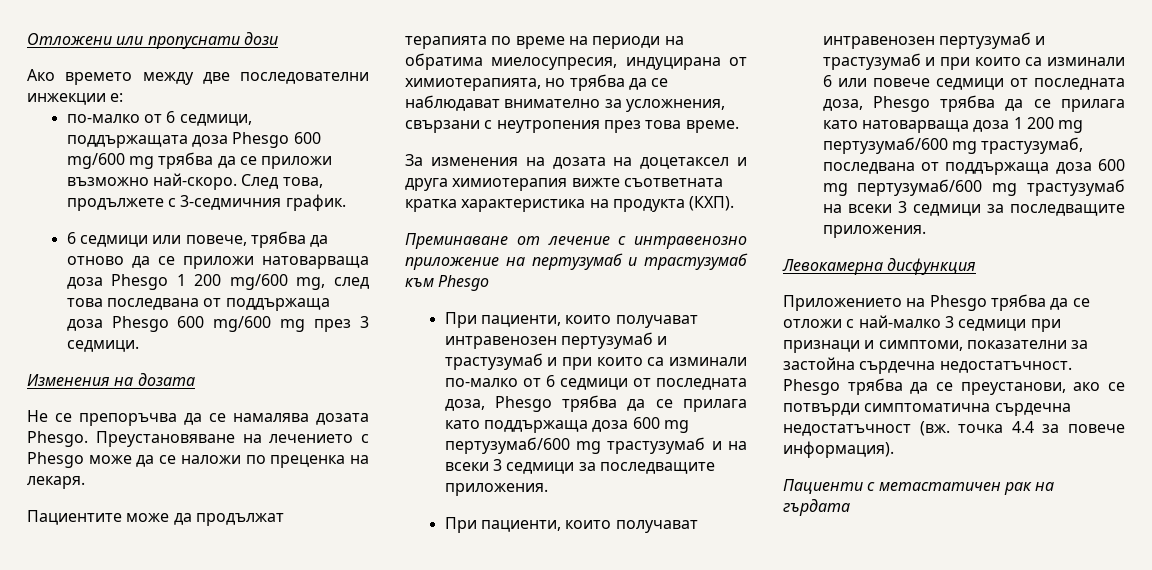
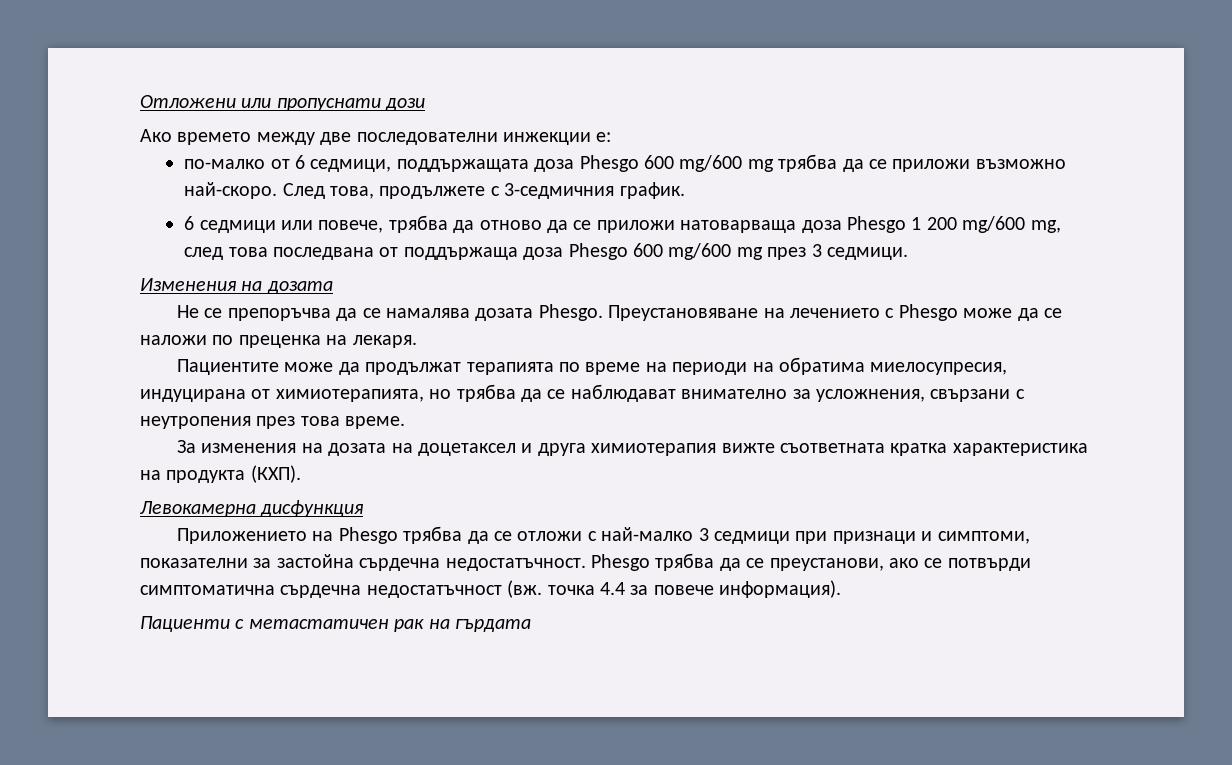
[405,233,747,249] [405,253,748,270] [405,275,490,291] [444,312,698,328] [444,332,668,349] [444,353,747,370] [444,375,747,390] [444,395,747,412] [444,417,689,433] [444,437,748,454] [444,459,715,474] [444,483,548,496] [444,517,698,533] [822,32,1046,49] [822,53,1125,70] [822,75,1125,90] [822,95,1125,112] [822,117,1084,133] [822,137,1084,154] [822,159,1125,175] [822,179,1125,196] [822,201,1125,216] [822,225,926,238] // Преминаване от лечение с интравенозно приложение на пертузумаб и трастузумаб към Phesgo // При пациенти, които получават интравенозен пертузумаб и трастузумаб и при които са изминали по-малко от 6 седмици от последната доза, Phesgo трябва да се прилага като поддържаща доза 600 mg пертузумаб/600 mg трастузумаб и на всеки 3 седмици за последващите приложения. // При пациенти, които получават интравенозен пертузумаб и трастузумаб и при които са изминали 6 или повече седмици от последната доза, Phesgo трябва да се прилага като натоварваща доза 1 200 mg пертузумаб/600 mg трастузумаб, последвана от поддържаща доза 600 mg пертузумаб/600 mg трастузумаб на всеки 3 седмици за последващите приложения. -> (301, 474) none

